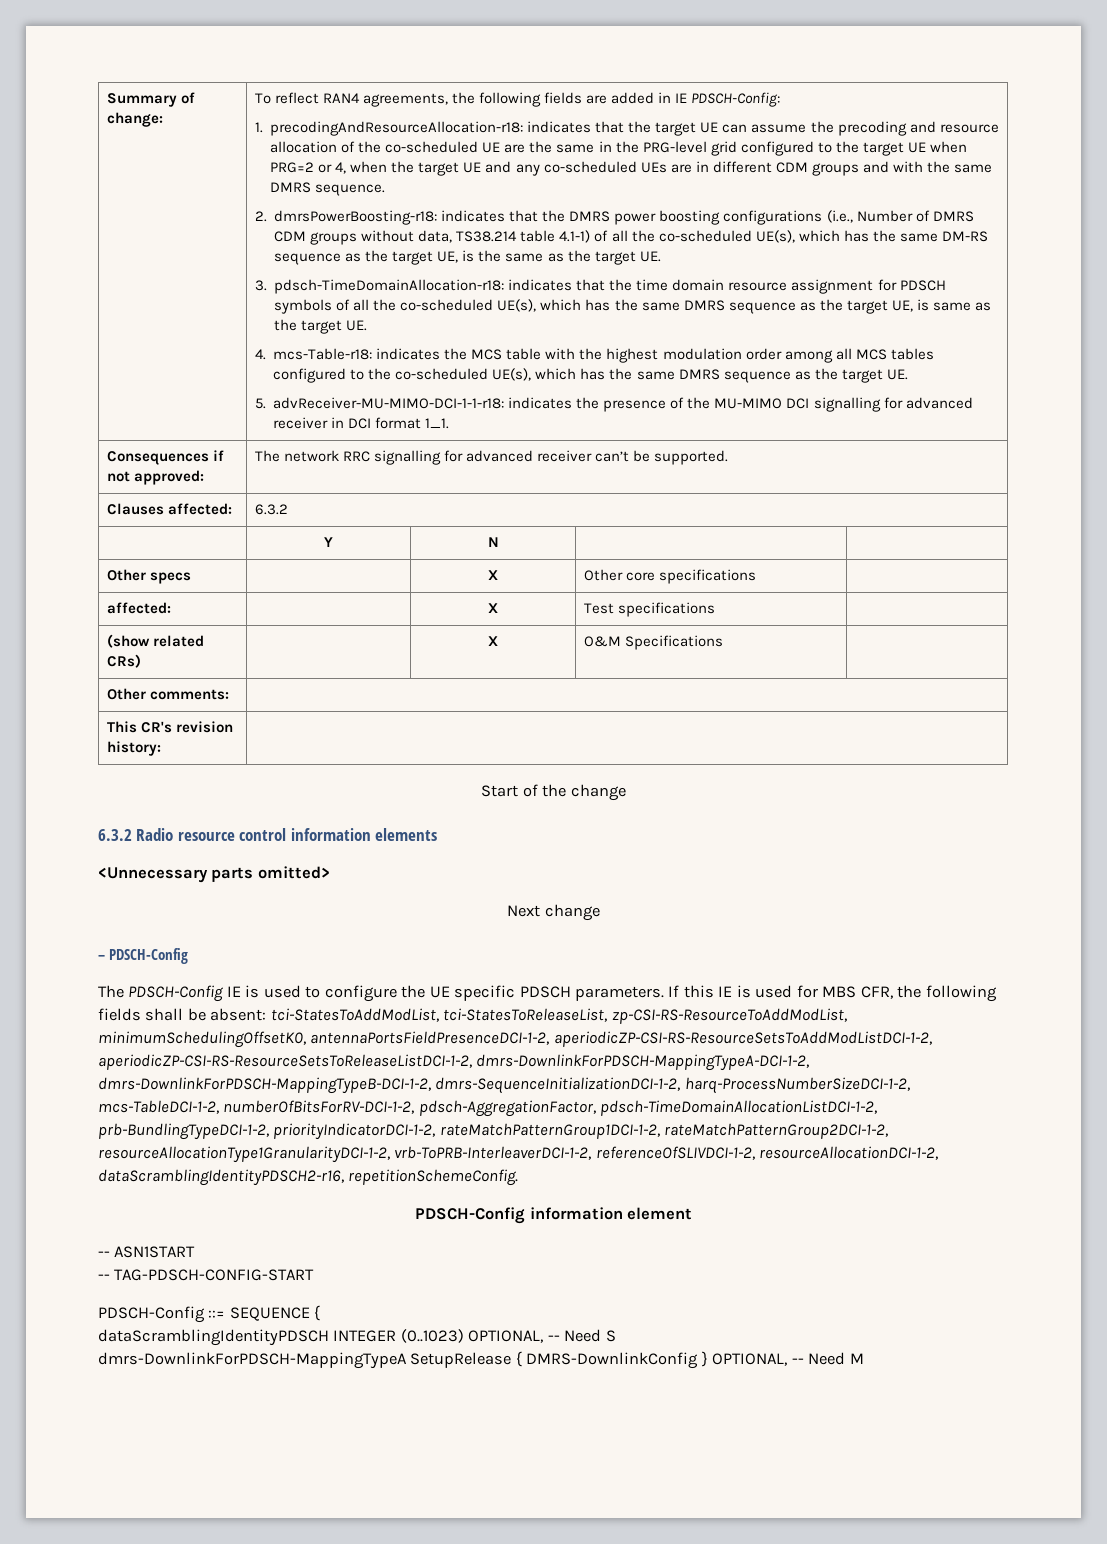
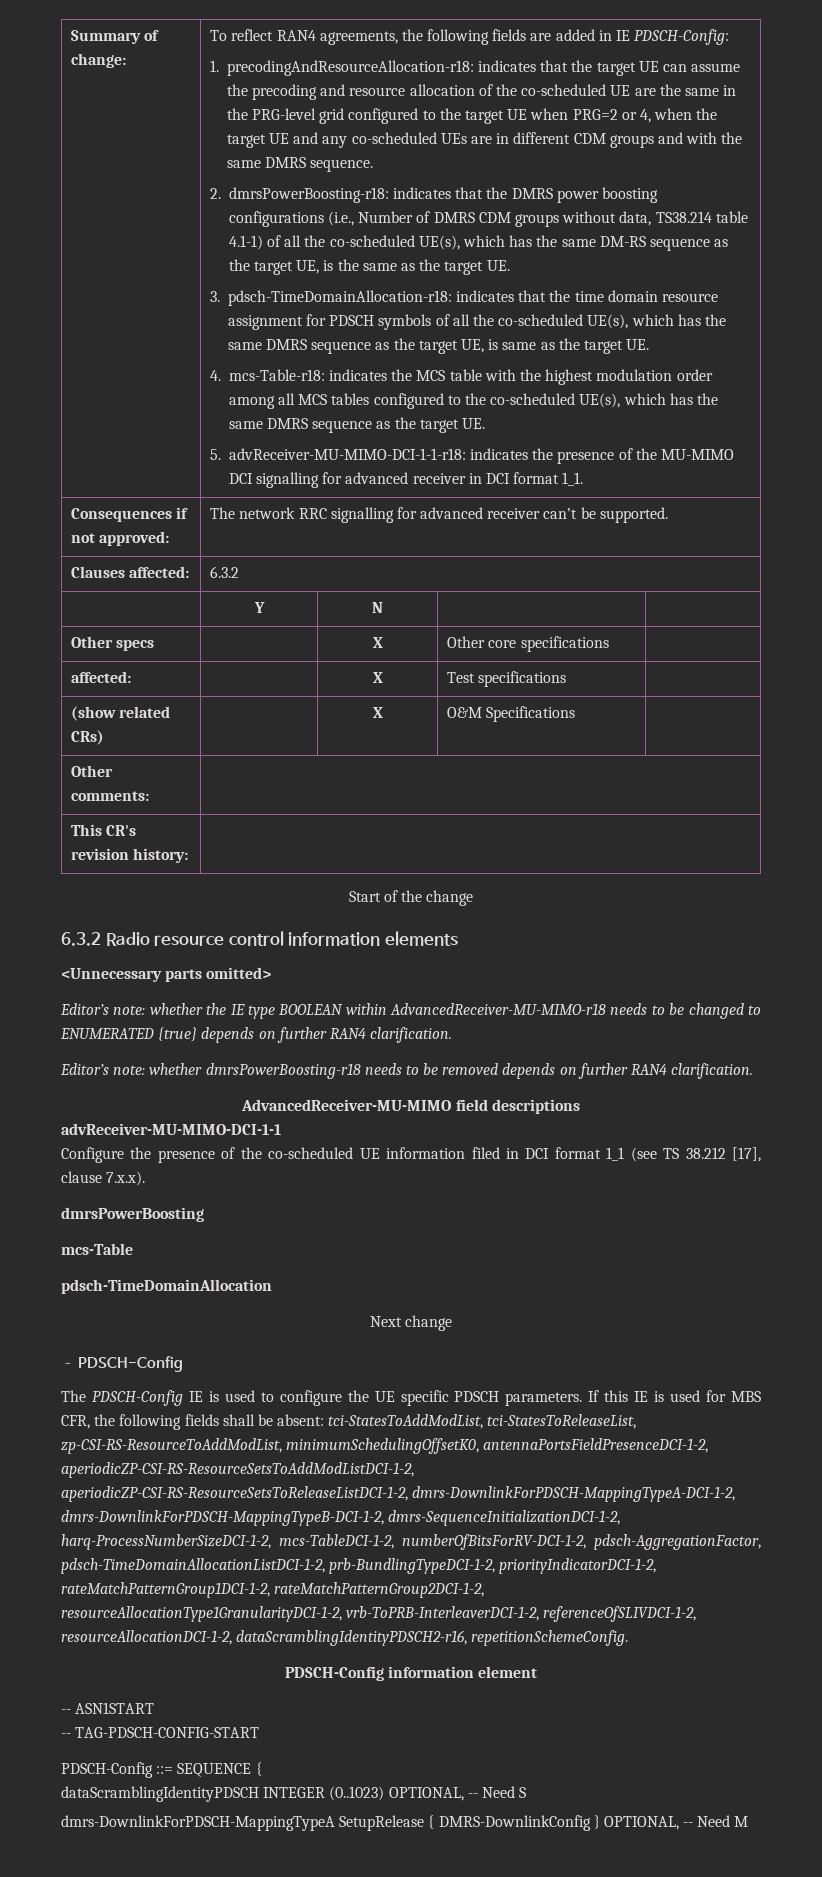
(330, 872) none -> [60,1003,761,1019] [60,1027,453,1043] [60,1063,754,1079] [241,1099,580,1114] [61,1123,281,1135] [61,1147,761,1163] [61,1171,146,1186] [61,1207,204,1222] [61,1243,133,1255] [61,1279,272,1294] // Editor’s note: whether the IE type BOOLEAN within AdvancedReceiver-MU-MIMO-r18 needs to be changed to ENUMERATED {true} depends on further RAN4 clarification. // Editor’s note: whether dmrsPowerBoosting-r18 needs to be removed depends on further RAN4 clarification. // AdvancedReceiver-MU-MIMO field descriptions // advReceiver-MU-MIMO-DCI-1-1 // Configure the presence of the co-scheduled UE information filed in DCI format 1_1 (see TS 38.212 [17], clause 7.x.x). // dmrsPowerBoosting // mcs-Table // pdsch-TimeDomainAllocation

